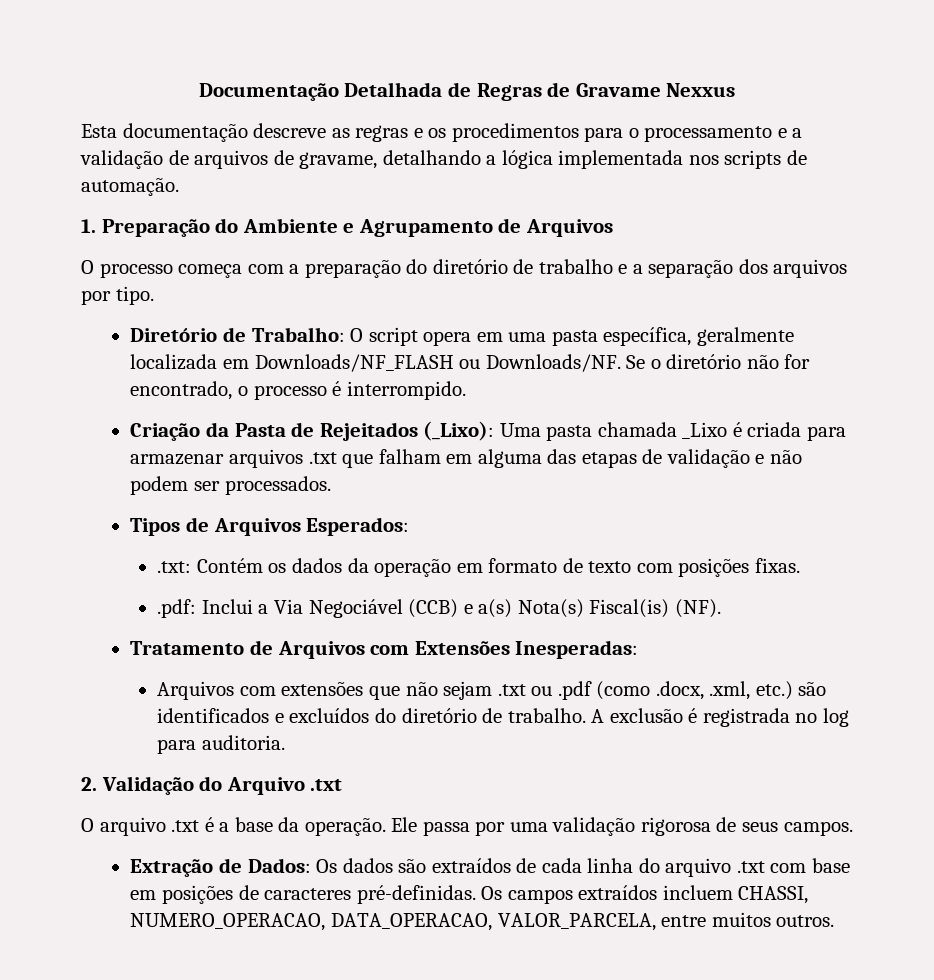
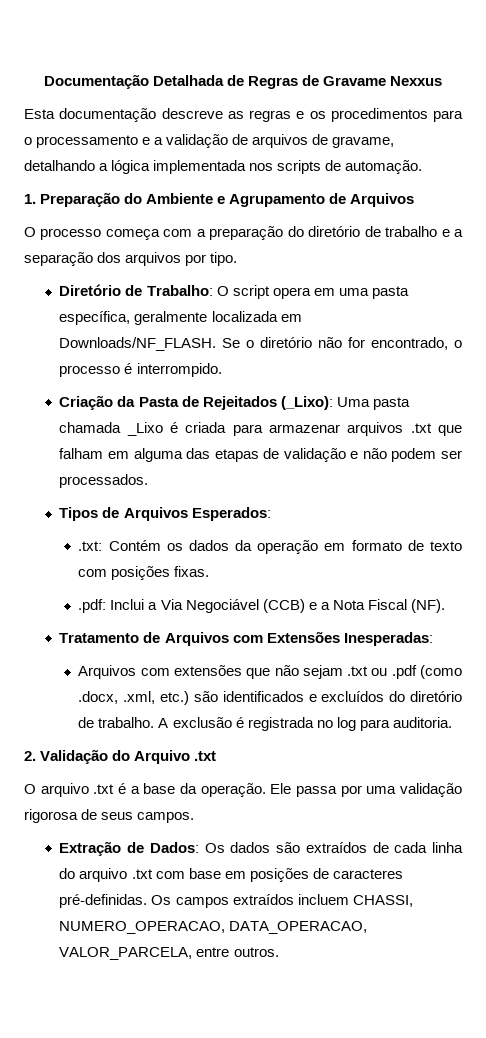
[254,354,621,372] Downloads/NF_FLASH ou Downloads/NF. -> [59,337,217,351] Downloads/NF_FLASH.
[478,599,670,618] a(s) Nota(s) Fiscal(is) -> [320,599,407,610] a Nota Fiscal
[711,912,771,927] muitos -> (230, 952) none

